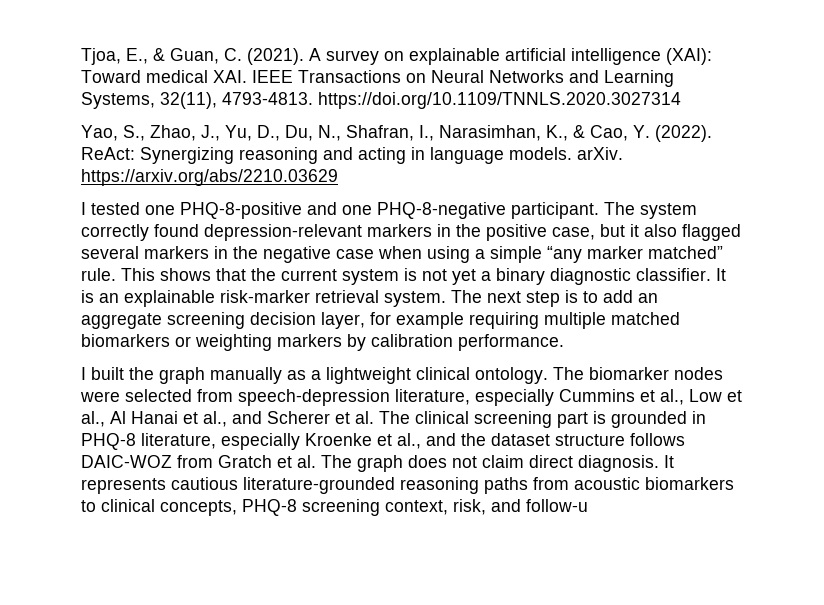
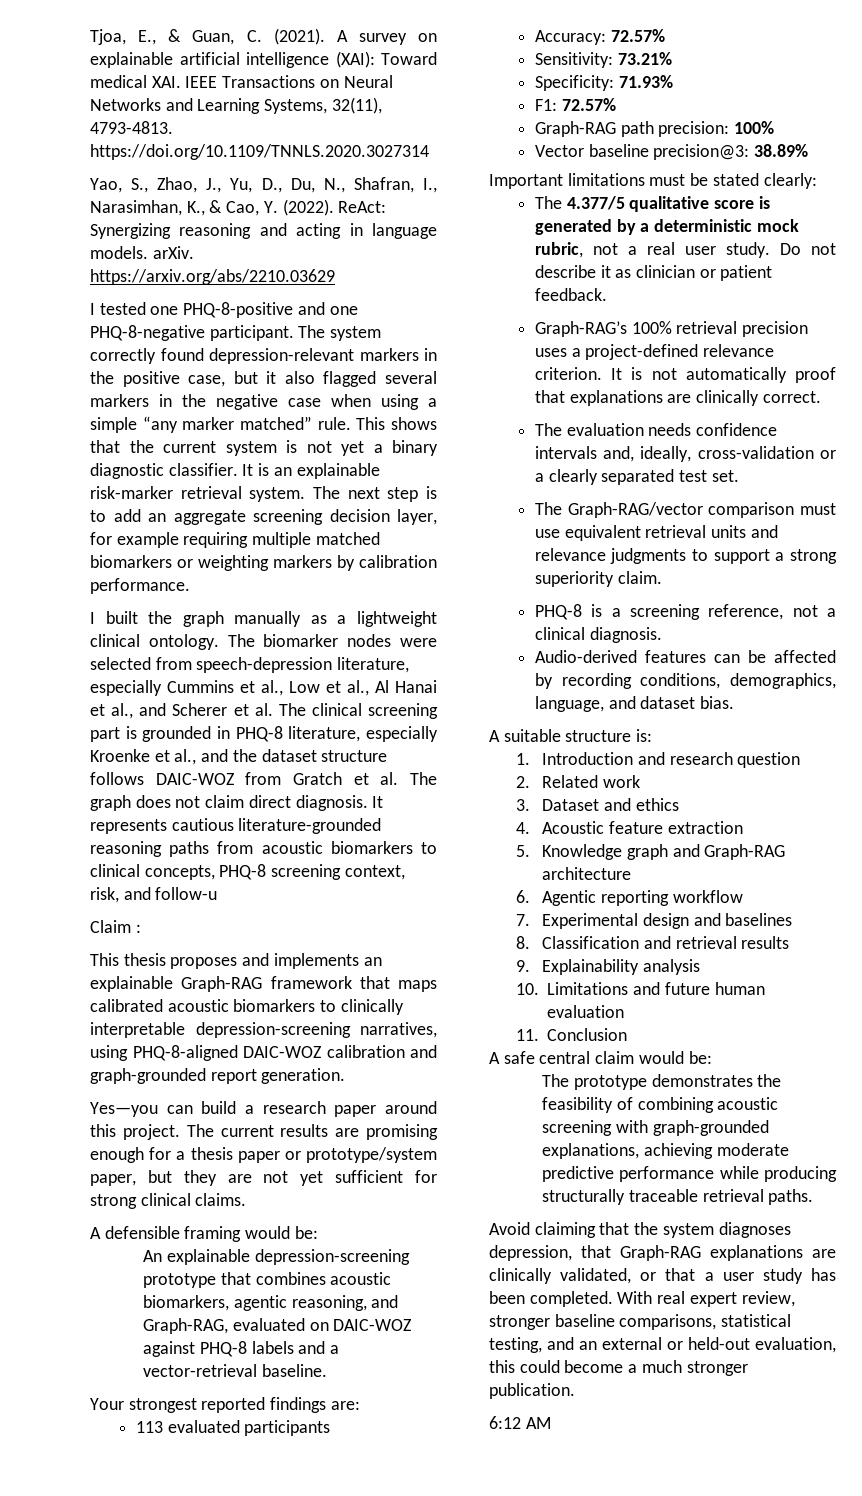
(588, 505) none -> [90,920,141,933] [90,953,382,969] [90,976,437,992] [90,999,404,1015] [90,1022,437,1038] [90,1045,437,1061] [90,1068,346,1084] [90,1101,437,1117] [90,1124,438,1140] [90,1147,437,1163] [90,1170,437,1186] [90,1193,247,1209] [90,1226,318,1242] [143,1249,410,1265] [143,1272,392,1288] [143,1295,399,1311] [143,1318,412,1334] [143,1341,340,1357] [143,1364,327,1377] [90,1397,360,1413] [135,1420,331,1436] [534,29,665,45] [534,52,672,68] [534,75,673,91] [534,98,616,111] [534,121,775,137] [534,144,809,160] [489,173,817,189] [534,196,770,212] [534,219,799,235] [534,242,836,258] [534,265,773,281] [534,288,607,301] [534,321,809,337] [534,344,775,360] [534,367,836,383] [534,390,821,406] [534,423,778,436] [534,446,836,462] [534,469,739,485] [534,502,836,518] [534,525,778,541] [534,548,837,564] [534,571,662,587] [534,604,836,620] [534,627,662,643] [534,650,836,663] [534,673,837,689] [534,696,735,712] [489,729,653,742] [515,752,801,768] [515,775,640,788] [515,798,679,811] [515,821,743,834] [515,844,786,860] [542,867,632,880] [515,890,743,906] [515,913,793,929] [515,936,790,949] [515,959,700,975] [515,982,765,995] [547,1005,625,1018] [515,1028,628,1041] [489,1051,712,1064] [542,1074,782,1090] [542,1097,779,1113] [542,1120,769,1136] [542,1143,789,1159] [542,1166,837,1182] [542,1189,814,1205] [489,1222,791,1238] [489,1245,836,1261] [489,1268,836,1284] [489,1291,795,1307] [489,1314,792,1330] [489,1337,836,1353] [489,1360,748,1376] [489,1383,575,1399] [489,1416,551,1429] // Claim : // This thesis proposes and implements an explainable Graph-RAG framework that maps calibrated acoustic biomarkers to clinically interpretable depression-screening narratives, using PHQ-8-aligned DAIC-WOZ calibration and graph-grounded report generation. // Yes—you can build a research paper around this project. The current results are promising enough for a thesis paper or prototype/system paper, but they are not yet sufficient for strong clinical claims. // A defensible framing would be: // An explainable depression-screening prototype that combines acoustic biomarkers, agentic reasoning, and Graph-RAG, evaluated on DAIC-WOZ against PHQ-8 labels and a vector-retrieval baseline. // Your strongest reported findings are: // 113 evaluated participants // Accuracy: 72.57% // Sensitivity: 73.21% // Specificity: 71.93% // F1: 72.57% // Graph-RAG path precision: 100% // Vector baseline precision@3: 38.89% // Important limitations must be stated clearly: // The 4.377/5 qualitative score is generated by a deterministic mock rubric, not a real user study. Do not describe it as clinician or patient feedback. // Graph-RAG’s 100% retrieval precision uses a project-defined relevance criterion. It is not automatically proof that explanations are clinically correct. // The evaluation needs confidence intervals and, ideally, cross-validation or a clearly separated test set. // The Graph-RAG/vector comparison must use equivalent retrieval units and relevance judgments to support a strong superiority claim. // PHQ-8 is a screening reference, not a clinical diagnosis. // Audio-derived features can be affected by recording conditions, demographics, language, and dataset bias. // A suitable structure is: // 1. Introduction and research question // 2. Related work // 3. Dataset and ethics // 4. Acoustic feature extraction // 5. Knowledge graph and Graph-RAG architecture // 6. Agentic reporting workflow // 7. Experimental design and baselines // 8. Classification and retrieval results // 9. Explainability analysis // 10. Limitations and future human evaluation // 11. Conclusion // A safe central claim would be: // The prototype demonstrates the feasibility of combining acoustic screening with graph-grounded explanations, achieving moderate predictive performance while producing structurally traceable retrieval paths. // Avoid claiming that the system diagnoses depression, that Graph-RAG explanations are clinically validated, or that a user study has been completed. With real expert review, stronger baseline comparisons, statistical testing, and an external or held-out evaluation, this could become a much stronger publication. // 6:12 AM

